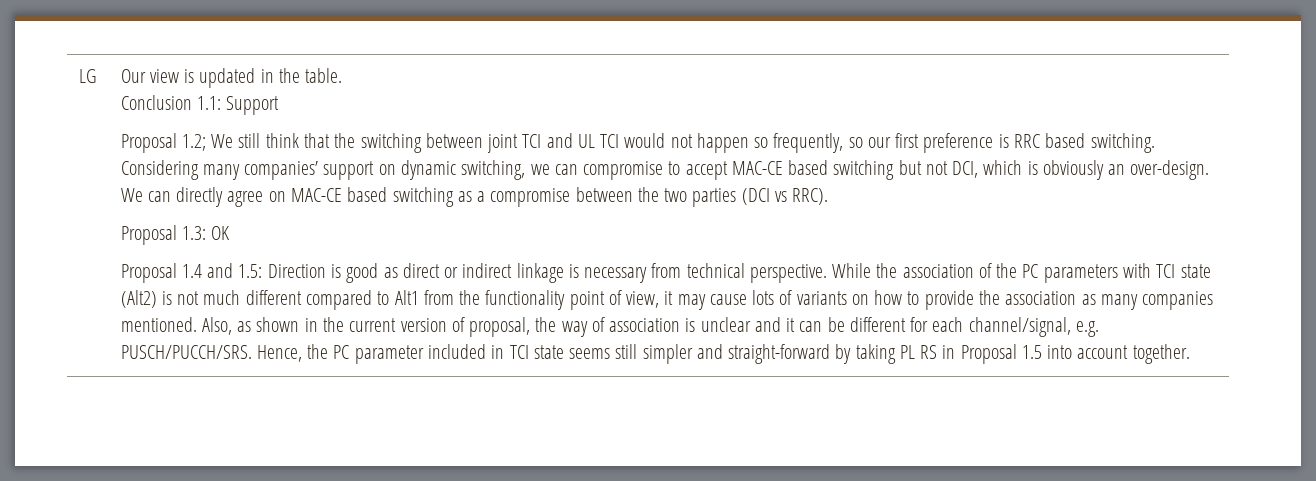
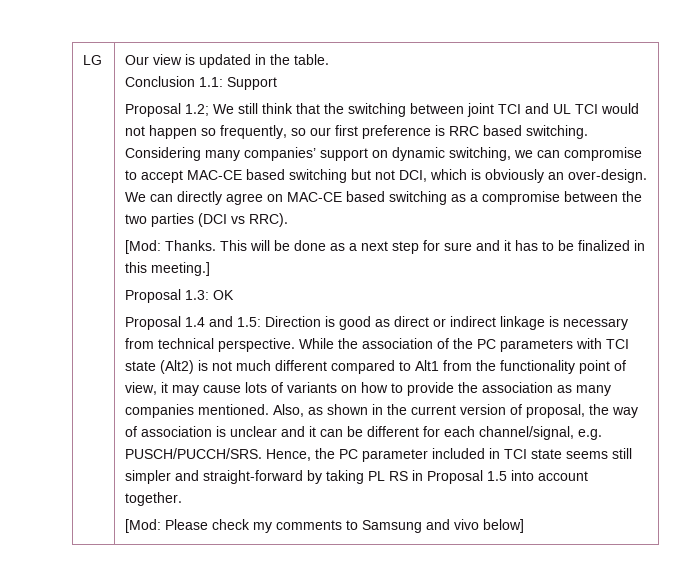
(829, 196) none -> [125,240,646,254] [125,262,211,276] // [Mod: Thanks. This will be done as a next step for sure and it has to be finalized in this meeting.]
(1190, 354) none -> [125,519,525,533] // [Mod: Please check my comments to Samsung and vivo below]

